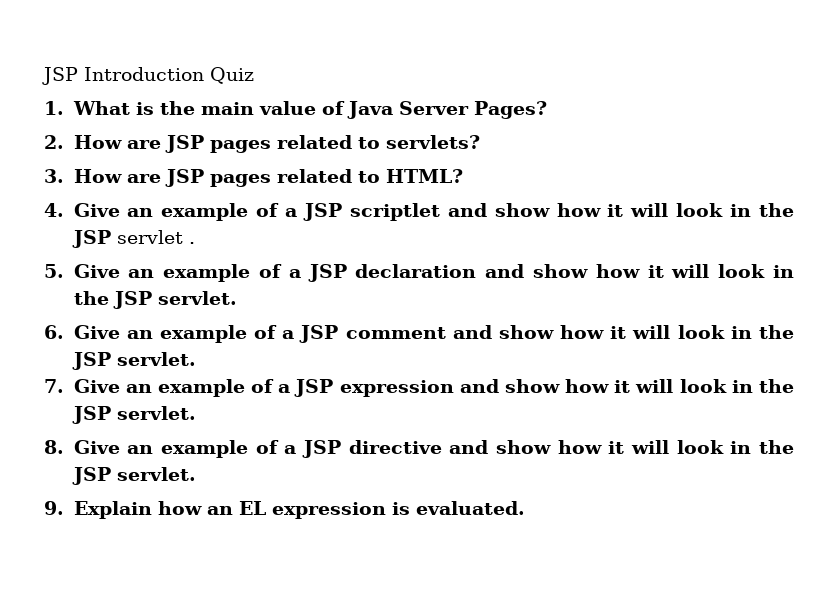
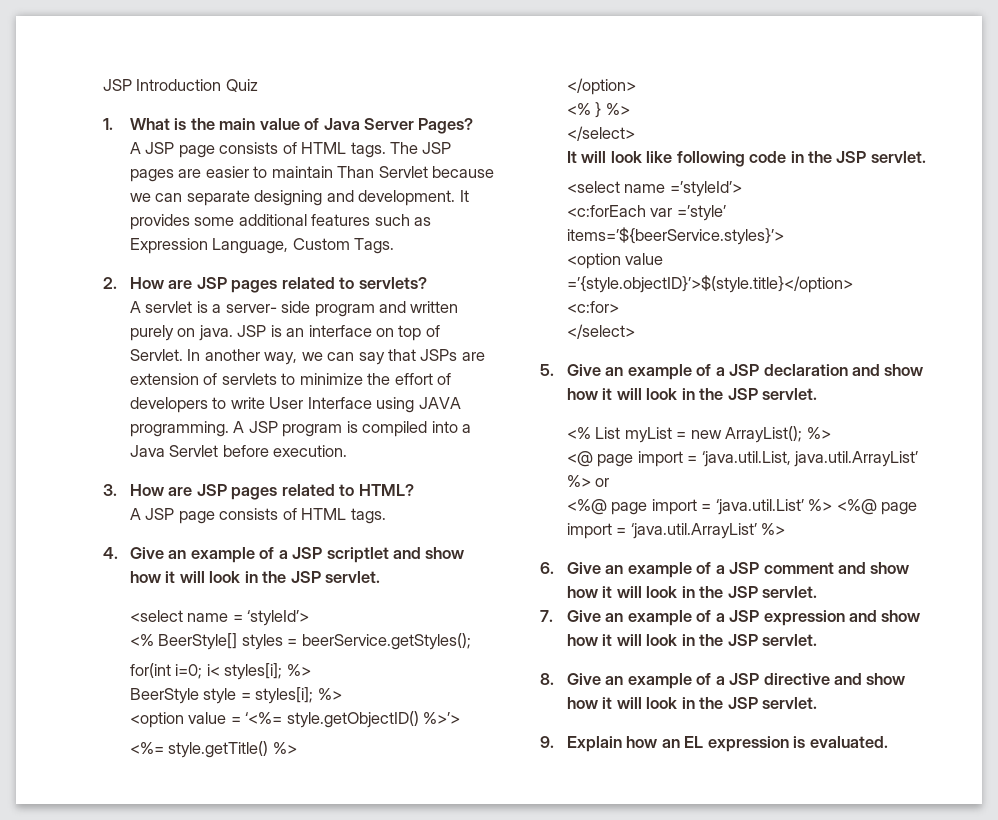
(547, 110) none -> [129,142,452,158] [129,166,494,182] [129,190,469,206] [129,214,432,230] [129,238,395,254] // A JSP page consists of HTML tags. The JSP pages are easier to maintain Than Servlet because we can separate designing and development. It provides some additional features such as Expression Language, Custom Tags.
(480, 142) none -> [129,301,459,317] [129,325,440,341] [129,349,485,365] [129,373,451,385] [129,397,461,413] [129,421,471,437] [129,445,348,457] // A servlet is a server- side program and written purely on java. JSP is an interface on top of Servlet. In another way, we can say that JSPs are extension of servlets to minimize the effort of developers to write User Interface using JAVA programming. A JSP program is compiled into a Java Servlet before execution.
(463, 176) none -> [129,508,386,524] // A JSP page consists of HTML tags.
[116,230,195,244] servlet . -> [324,571,380,583] [129,610,310,626] [129,633,471,650] [129,663,311,680] [129,687,342,704] [129,711,461,728] [129,741,297,758] [566,78,636,95] [566,102,630,118] [566,126,635,141] [566,151,926,167] [566,181,742,197] [566,205,726,221] [566,227,784,245] [566,253,664,269] [566,275,853,293] [566,301,619,313] [566,324,635,339] servlet. // <select name = ‘styleId’> // <% BeerStyle[] styles = beerService.getStyles(); // for(int i=0; i< styles[i]; %> // BeerStyle style = styles[i]; %> // <option value = ‘<%= style.getObjectID() %>’> // <%= style.getTitle() %> // </option> // <% } %> // </select> // It will look like following code in the JSP servlet. // <select name =’styleId’> // <c:forEach var =’style’ items=’${beerService.styles}’> // <option value =’{style.objectID}’>$(style.title}</option> // <c:for> // </select>
(237, 298) none -> [566,426,831,443] [566,451,919,467] [566,475,610,487] [566,499,917,515] [566,523,786,539] // <% List myList = new ArrayList(); %> // <@ page import = ‘java.util.List, java.util.ArrayList’ %> or // <%@ page import = ‘java.util.List’ %> <%@ page import = ‘java.util.ArrayList’ %>

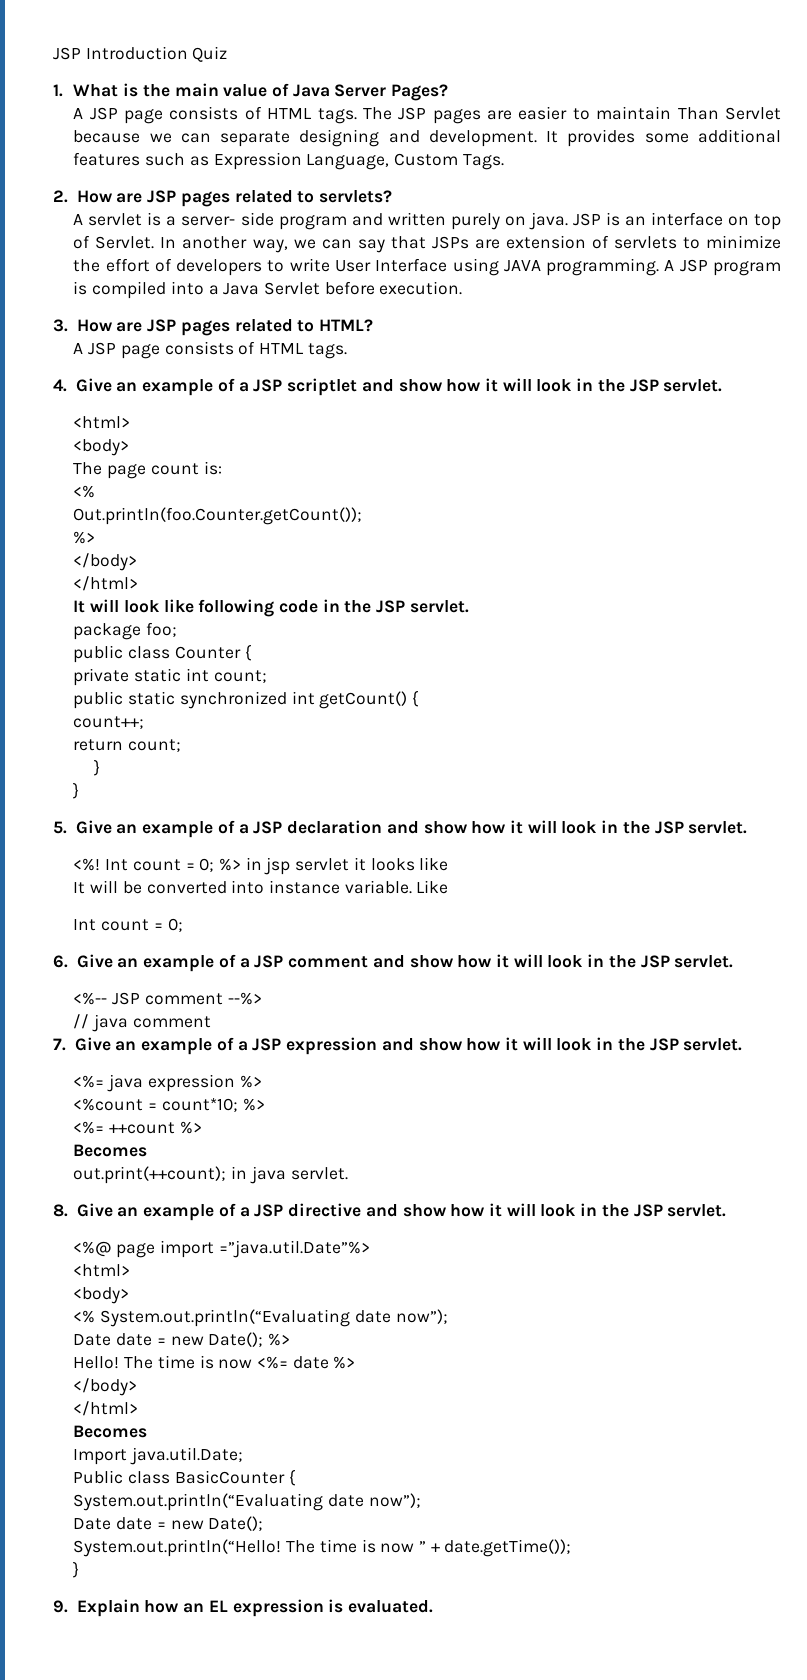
[129,610,310,626] [129,633,471,650] [129,663,311,680] [129,687,342,704] [129,711,461,728] [129,741,297,758] [566,78,636,95] [566,102,630,118] [566,126,635,141] <select name = ‘styleId’> // <% BeerStyle[] styles = beerService.getStyles(); // for(int i=0; i< styles[i]; %> // BeerStyle style = styles[i]; %> // <option value = ‘<%= style.getObjectID() %>’> // <%= style.getTitle() %> // </option> // <% } %> // </select> -> [73,416,131,429] [73,439,130,456] [73,461,222,479] [73,485,96,498] [73,507,363,525] [73,531,96,544] [73,553,138,571] [73,576,139,591] <html> // <body> // The page count is: // <% // Out.println(foo.Counter.getCount()); // %> // </body> // </html>
[566,181,742,197] [566,205,726,221] [566,227,784,245] [566,253,664,269] [566,275,853,293] [566,301,619,313] [566,324,635,339] <select name =’styleId’> // <c:forEach var =’style’ items=’${beerService.styles}’> // <option value =’{style.objectID}’>$(style.title}</option> // <c:for> // </select> -> [73,622,178,640] [73,644,251,663] [73,668,267,686] [73,690,418,709] [73,716,145,729] [73,739,182,752] [93,759,100,776] [73,782,80,799] package foo; // public class Counter { // private static int count; // public static synchronized int getCount() { // count++; // return count; // } // }
[566,426,831,443] [566,451,919,467] [566,475,610,487] [566,499,917,515] [566,523,786,539] <% List myList = new ArrayList(); %> // <@ page import = ‘java.util.List, java.util.ArrayList’ %> or // <%@ page import = ‘java.util.List’ %> <%@ page import = ‘java.util.ArrayList’ %> -> [73,857,449,875] [73,880,449,894] [73,918,183,932] <%! Int count = 0; %> in jsp servlet it looks like // It will be converted into instance variable. Like // Int count = 0;
(817, 592) none -> [73,992,262,1005] [73,1014,211,1032] // <%-- JSP comment --%> // // java comment
(817, 640) none -> [73,1074,262,1092] [73,1098,265,1112] [73,1121,202,1134] [73,1144,148,1157] [73,1166,348,1184] // <%= java expression %> // <%count = count*10; %> // <%= ++count %> // Becomes // out.print(++count); in java servlet.
(817, 703) none -> [73,1240,370,1258] [73,1264,131,1277] [73,1287,130,1304] [73,1309,448,1327] [73,1332,290,1347] [73,1355,356,1369] [73,1378,138,1396] [73,1401,139,1416] [73,1425,148,1438] [73,1447,244,1465] [73,1469,295,1486] [73,1493,421,1511] [73,1516,264,1531] [73,1539,572,1557] [73,1561,80,1578] // <%@ page import =”java.util.Date”%> // <html> // <body> // <% System.out.println(“Evaluating date now”); // Date date = new Date(); %> // Hello! The time is now <%= date %> // </body> // </html> // Becomes // Import java.util.Date; // Public class BasicCounter { // System.out.println(“Evaluating date now”); // Date date = new Date(); // System.out.println(“Hello! The time is now ” + date.getTime()); // }

